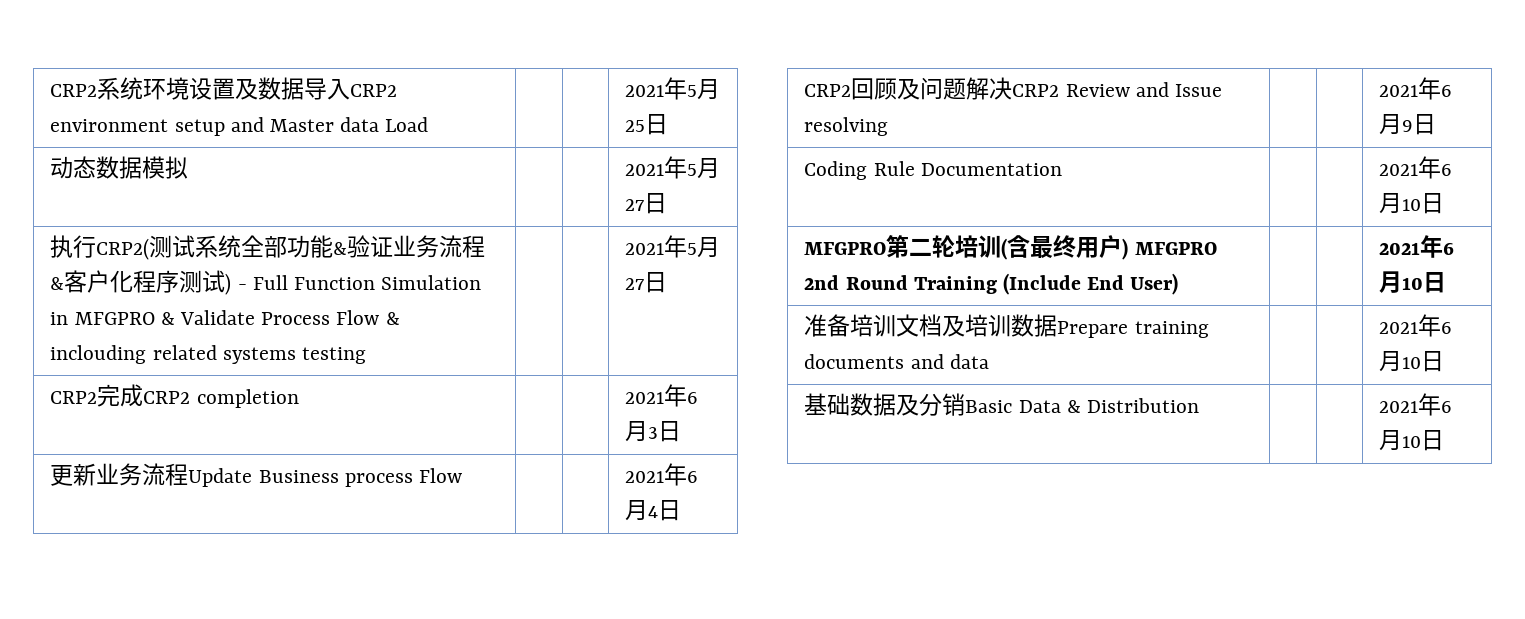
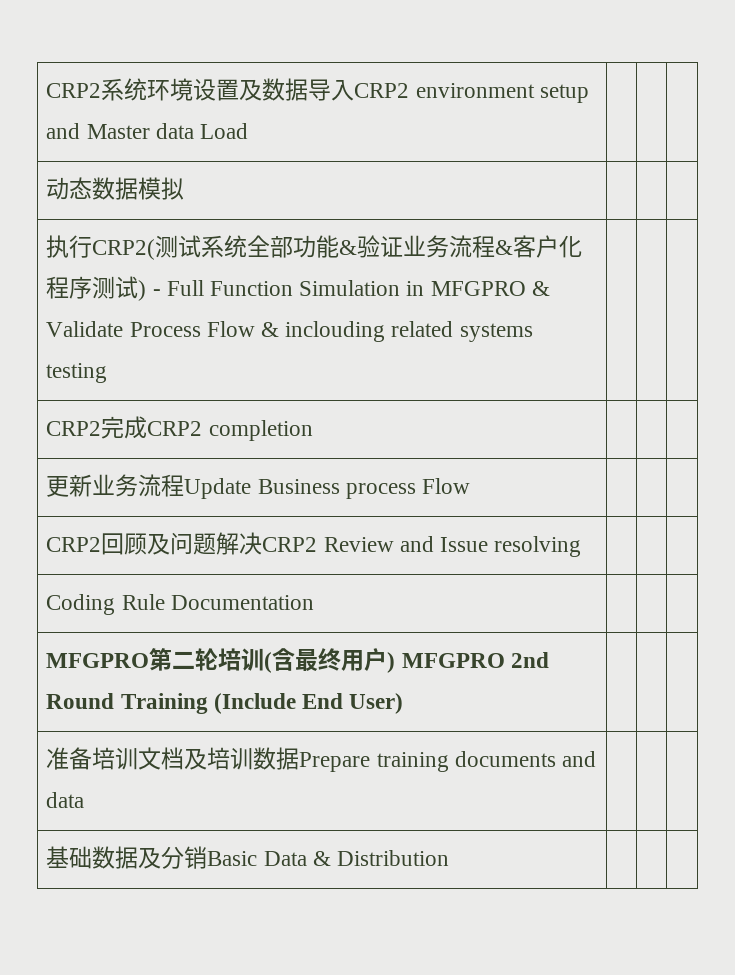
[625,77,721,100] [625,114,669,135] 2021年5月25日 -> (249, 131) none
[625,156,721,179] [625,193,668,214] 2021年5月27日 -> (185, 188) none
[625,235,721,258] [625,272,668,293] 2021年5月27日 -> (108, 373) none
[625,384,699,407] [625,421,682,442] 2021年6月3日 -> (313, 430) none
[625,463,699,486] [625,500,682,521] 2021年6月4日 -> (471, 486) none
[1379,77,1453,100] [1379,114,1437,135] 2021年6月9日 -> (582, 546) none
[1379,156,1453,179] [1379,193,1445,214] 2021年6月10日 -> (314, 602) none
[1379,235,1455,258] [1379,271,1447,293] 2021年6月10日 -> (404, 703) none
[1379,314,1453,337] [1379,351,1445,372] 2021年6月10日 -> (85, 800) none
[1379,393,1453,416] [1379,430,1445,451] 2021年6月10日 -> (450, 858) none

